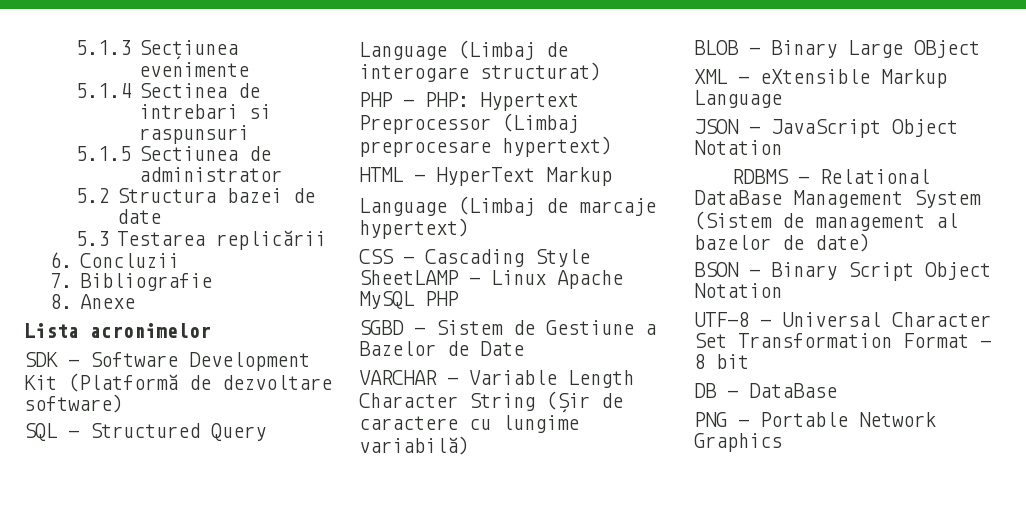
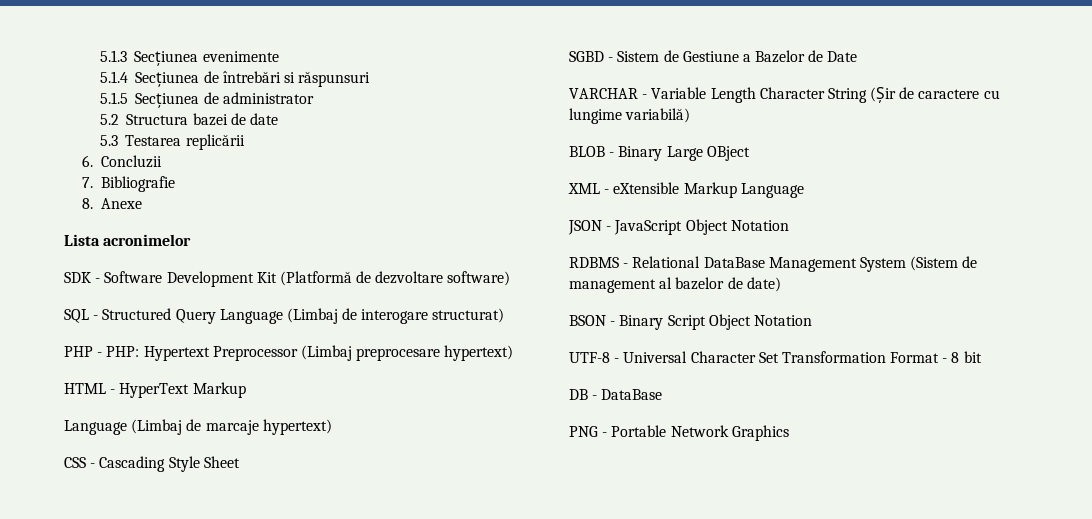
[138,83,260,98] [138,104,271,119] [138,125,249,144] Sectinea de intrebari si raspunsuri -> [135,71,371,87] Secțiunea de întrebări si răspunsuri
[138,146,238,161] Sectiunea -> [135,93,200,108] Secțiunea
[359,270,623,289] [359,291,459,309] SheetLAMP - Linux Apache MySQL PHP -> [203,456,240,468] Sheet

